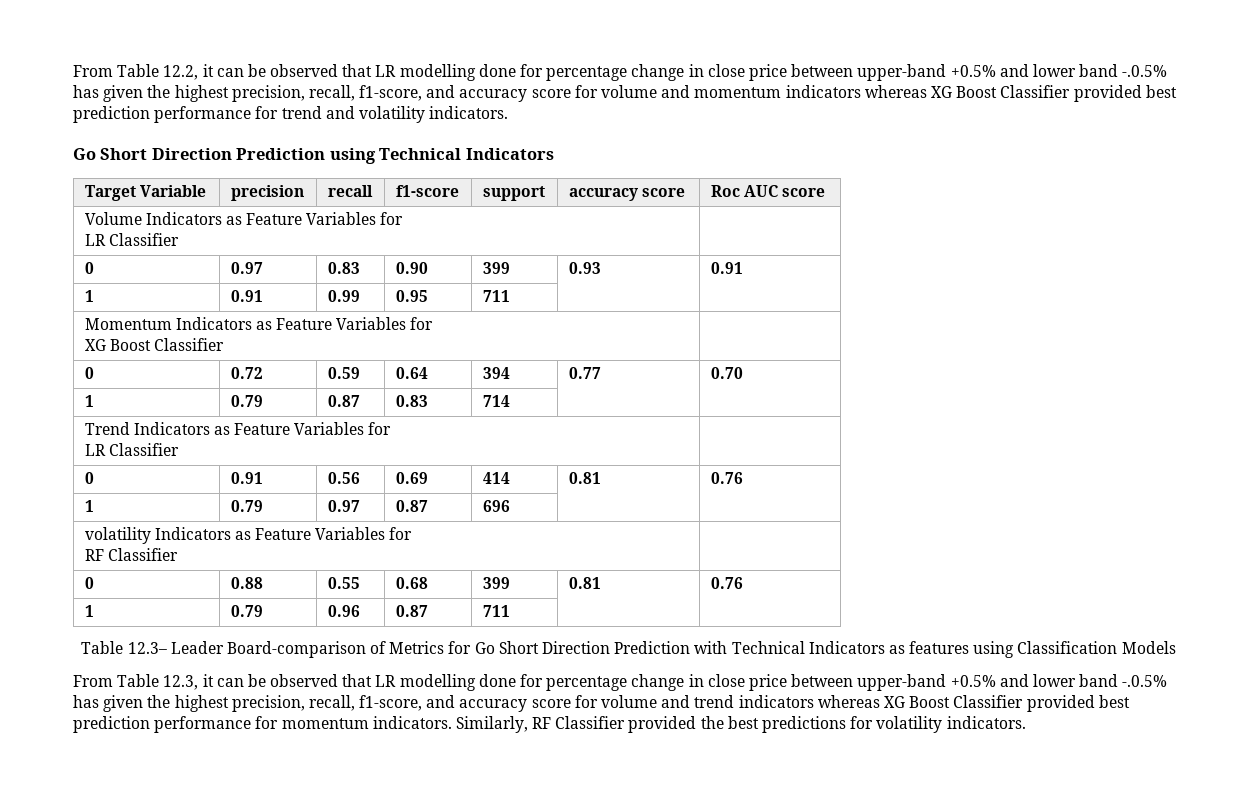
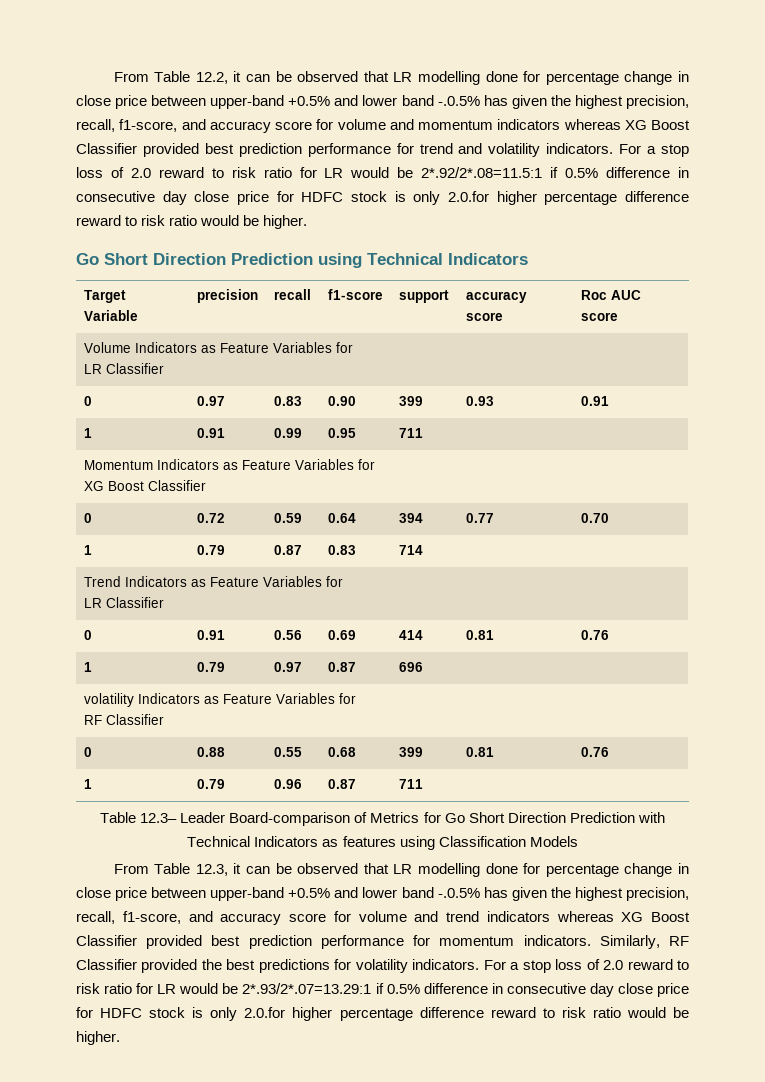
(509, 112) none -> [619,144,689,157] [76,167,689,178] [76,191,690,205] [76,215,308,229] For a stop loss of 2.0 reward to risk ratio for LR would be 2*.92/2*.08=11.5:1 if 0.5% difference in consecutive day close price for HDFC stock is only 2.0.for higher percentage difference reward to risk ratio would be higher.
(1026, 722) none -> [483,959,689,973] [76,983,689,997] [76,1007,689,1021] [76,1031,120,1045] For a stop loss of 2.0 reward to risk ratio for LR would be 2*.93/2*.07=13.29:1 if 0.5% difference in consecutive day close price for HDFC stock is only 2.0.for higher percentage difference reward to risk ratio would be higher.

